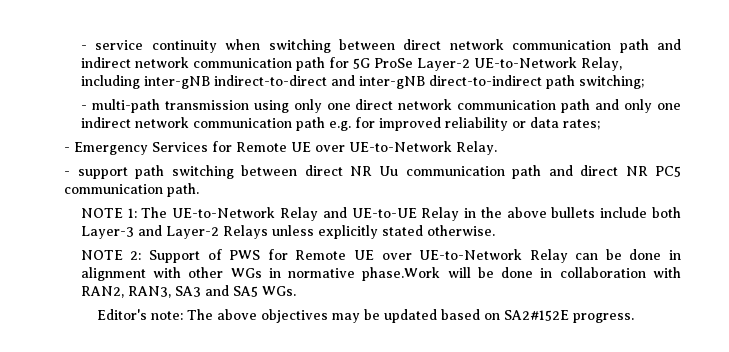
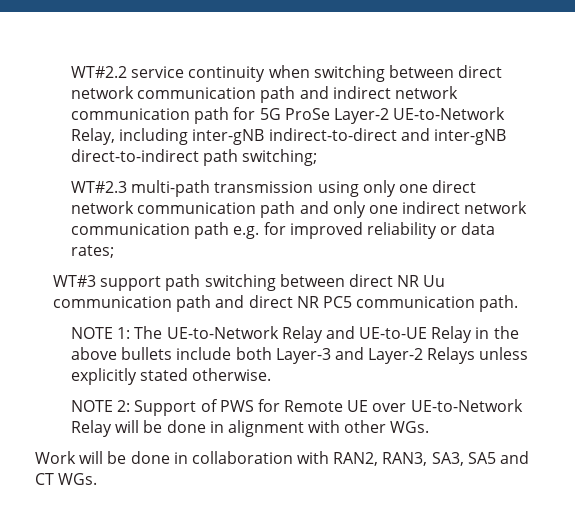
[80,45,87,50] - -> [71,66,128,78] WT#2.2
[80,105,87,110] - -> [71,181,128,193] WT#2.3
[64,141,498,155] [64,171,71,176] - Emergency Services for Remote UE over UE-to-Network Relay. // - -> [53,275,97,287] WT#3
[575,253,599,260] can -> [115,420,140,433] will
[230,267,441,281] WGs in normative phase.Work -> [390,421,430,433] [35,451,76,464] WGs. // Work
[174,285,296,297] [97,309,635,323] SA3 and SA5 WGs. // Editor's note: The above objectives may be updated based on SA2#152E progress. -> [431,451,530,466] [35,473,98,485] SA3, SA5 and CT WGs.

